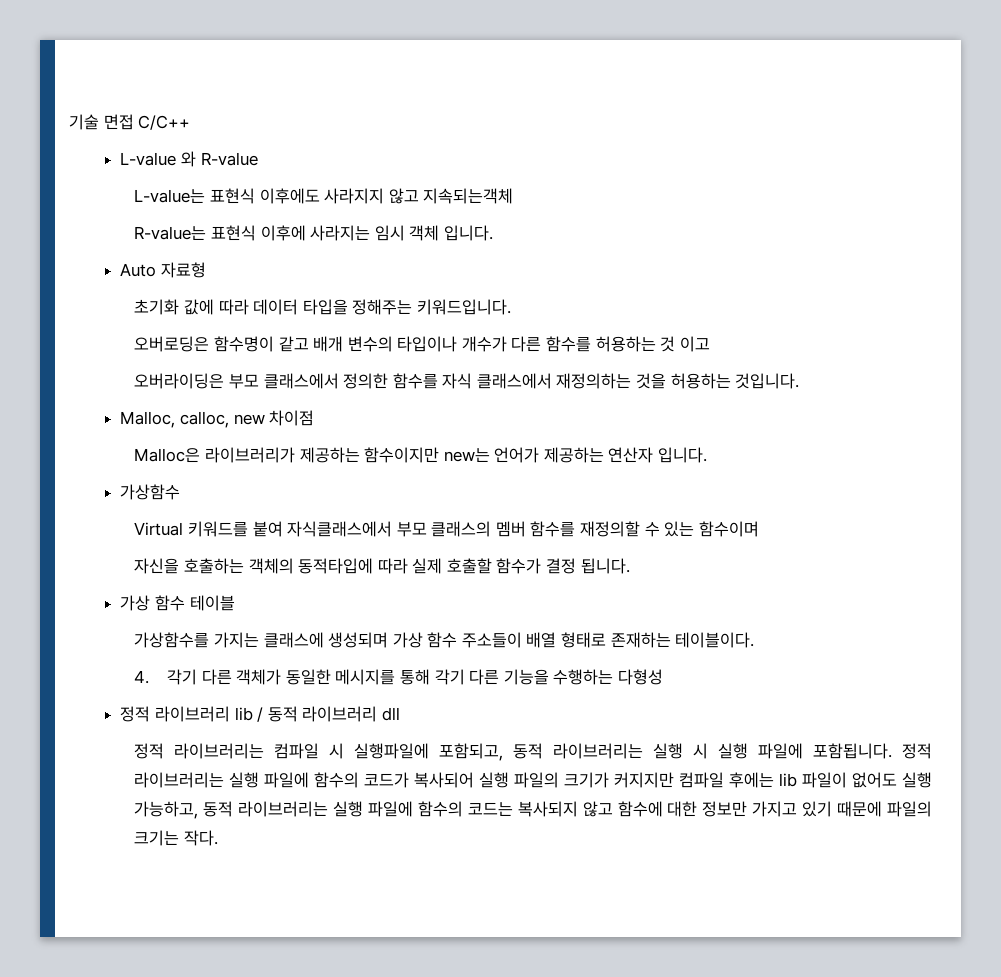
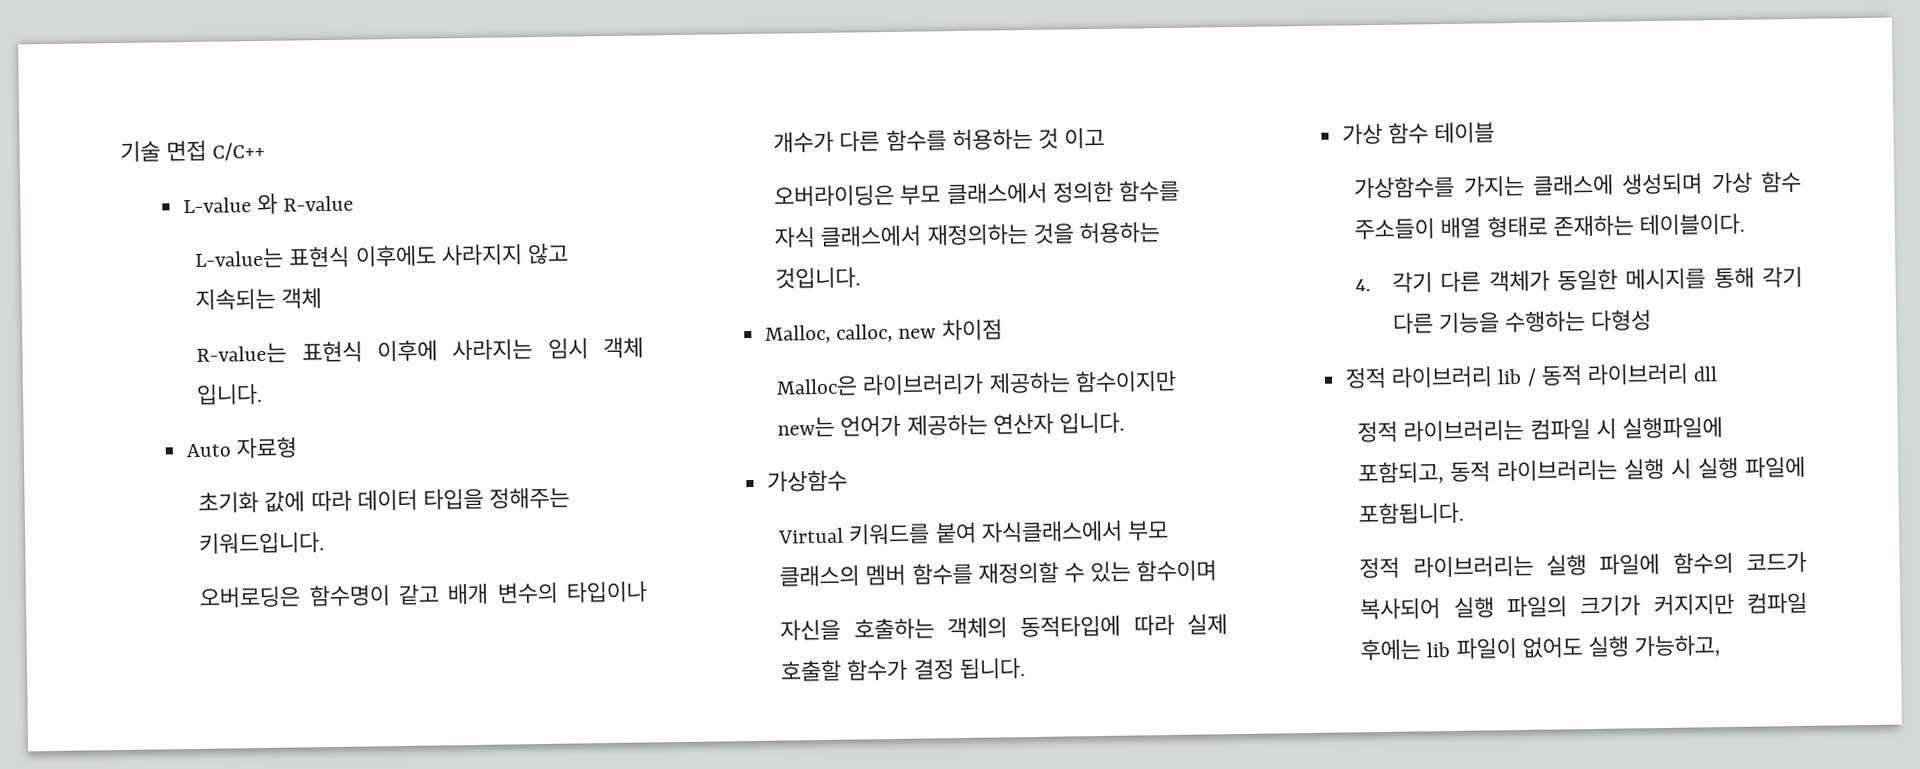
[423,188,514,204] 지속되는객체 -> [195,287,323,310] 지속되는 객체
(893, 751) none -> (1466, 513) //
[203,801,932,817] [134,830,218,846] 동적 라이브러리는 실행 파일에 함수의 코드는 복사되지 않고 함수에 대한 정보만 가지고 있기 때문에 파일의 크기는 작다. -> (1721, 646) none

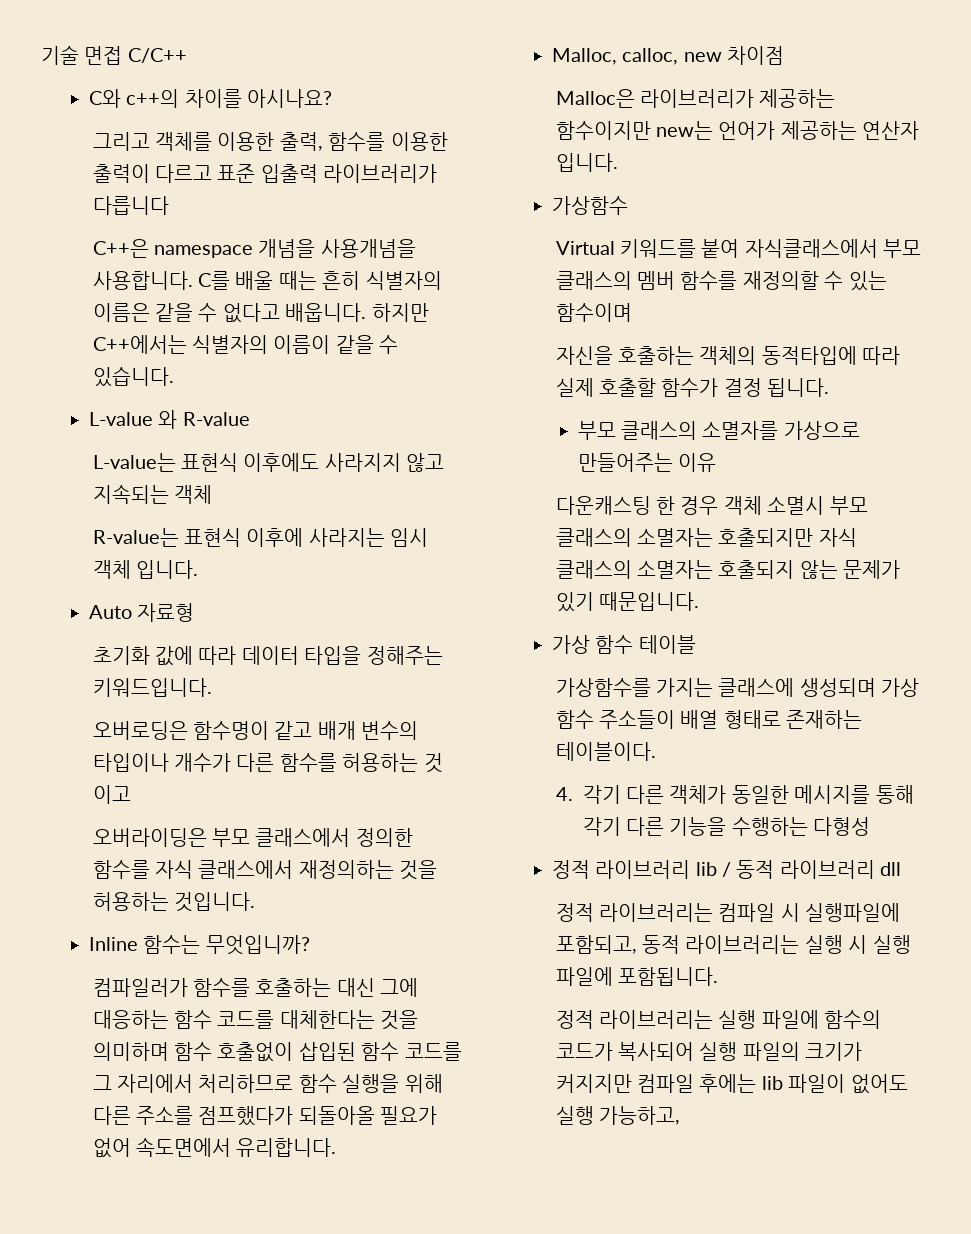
(266, 151) none -> [88,89,333,108] [92,132,448,151] [92,164,438,183] [92,196,169,215] [92,239,416,258] [92,271,442,290] [92,303,429,323] [92,335,399,354] [92,366,174,387] // C와 c++의 차이를 아시나요? // 그리고 객체를 이용한 출력, 함수를 이용한 출력이 다르고 표준 입출력 라이브러리가 다릅니다 // C++은 namespace 개념을 사용개념을 사용합니다. C를 배울 때는 흔히 식별자의 이름은 같을 수 없다고 배웁니다. 하지만 C++에서는 식별자의 이름이 같을 수 있습니다.
(862, 277) none -> [88,935,310,955] [92,978,419,997] [92,1010,419,1030] [92,1042,462,1062] [92,1074,443,1093] [92,1106,438,1126] [92,1137,337,1158] // Inline 함수는 무엇입니까? // 컴파일러가 함수를 호출하는 대신 그에 대응하는 함수 코드를 대체한다는 것을 의미하며 함수 호출없이 삽입된 함수 코드를 그 자리에서 처리하므로 함수 실행을 위해 다른 주소를 점프했다가 되돌아올 필요가 없어 속도면에서 유리합니다.
(1026, 668) none -> [577,421,860,440] [577,453,717,472] [555,496,868,515] [555,528,857,547] [555,560,901,579] [555,592,700,612] // 부모 클래스의 소멸자를 가상으로 만들어주는 이유 // 다운캐스팅 한 경우 객체 소멸시 부모 클래스의 소멸자는 호출되지만 자식 클래스의 소멸자는 호출되지 않는 문제가 있기 때문입니다.

